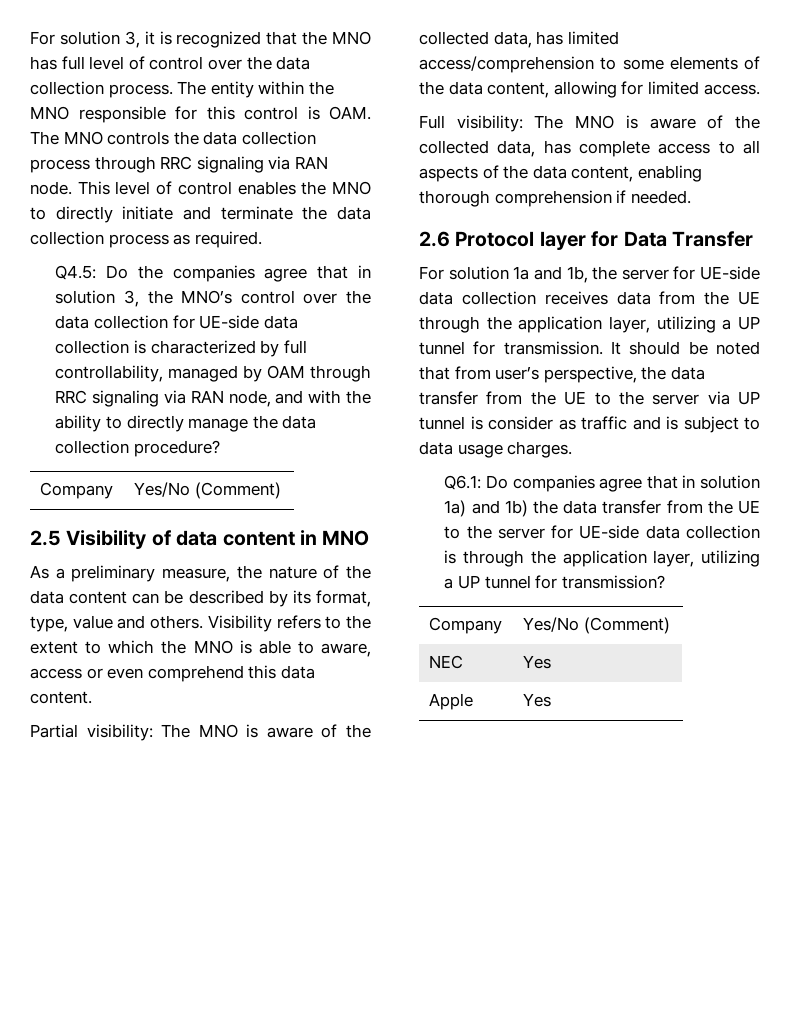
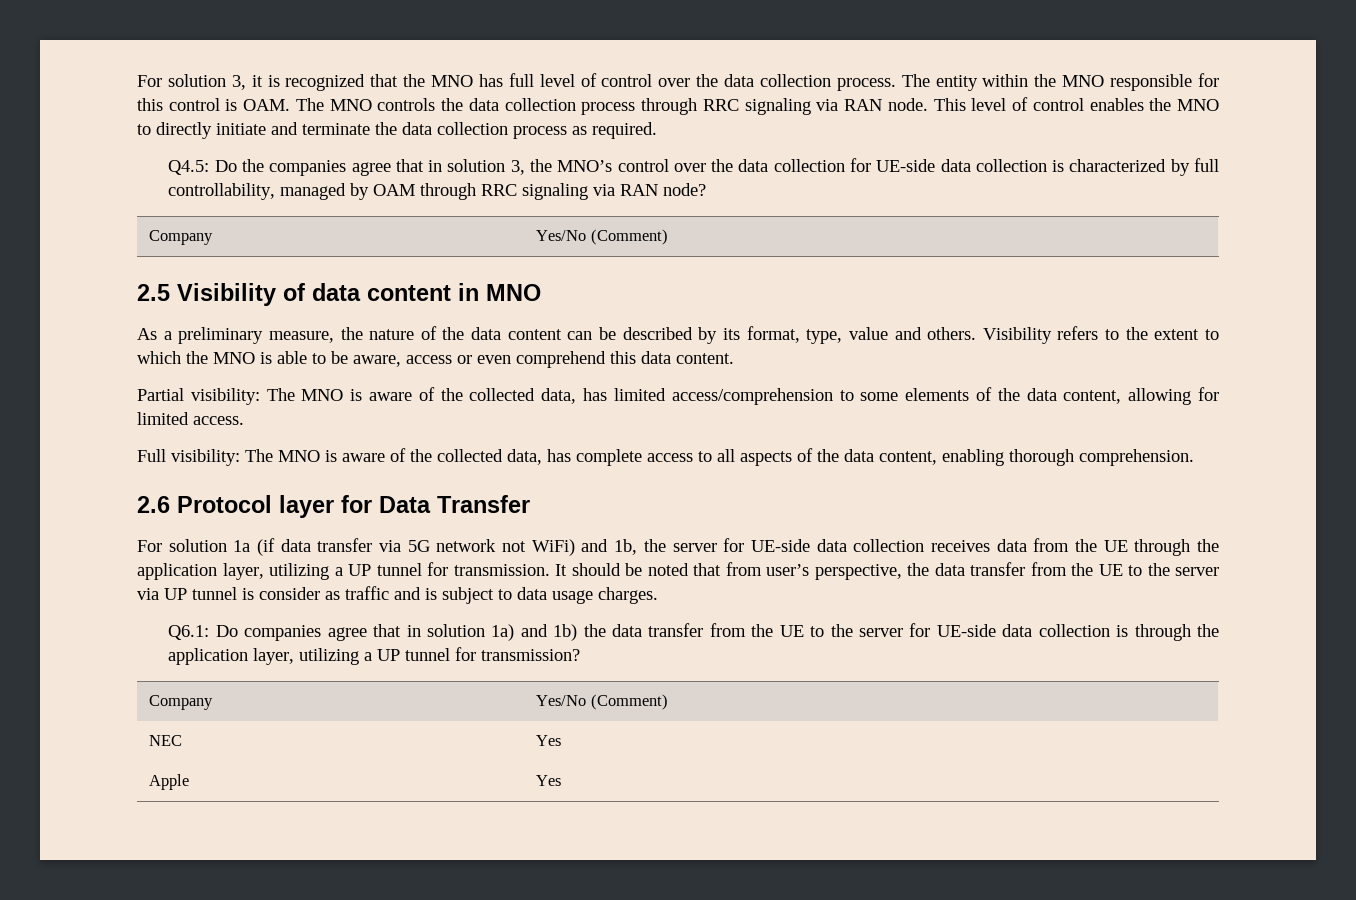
[228,390,371,407] [55,415,317,432] [55,440,221,457] node, and with the ability to directly manage the data collection procedure? -> [663,183,707,196] node?
(314, 647) none -> [331,351,348,364] be
[494,190,691,207] comprehension if needed. -> [1079,449,1194,466] comprehension.
(530, 273) none -> [257,538,575,556] (if data transfer via 5G network not WiFi)

